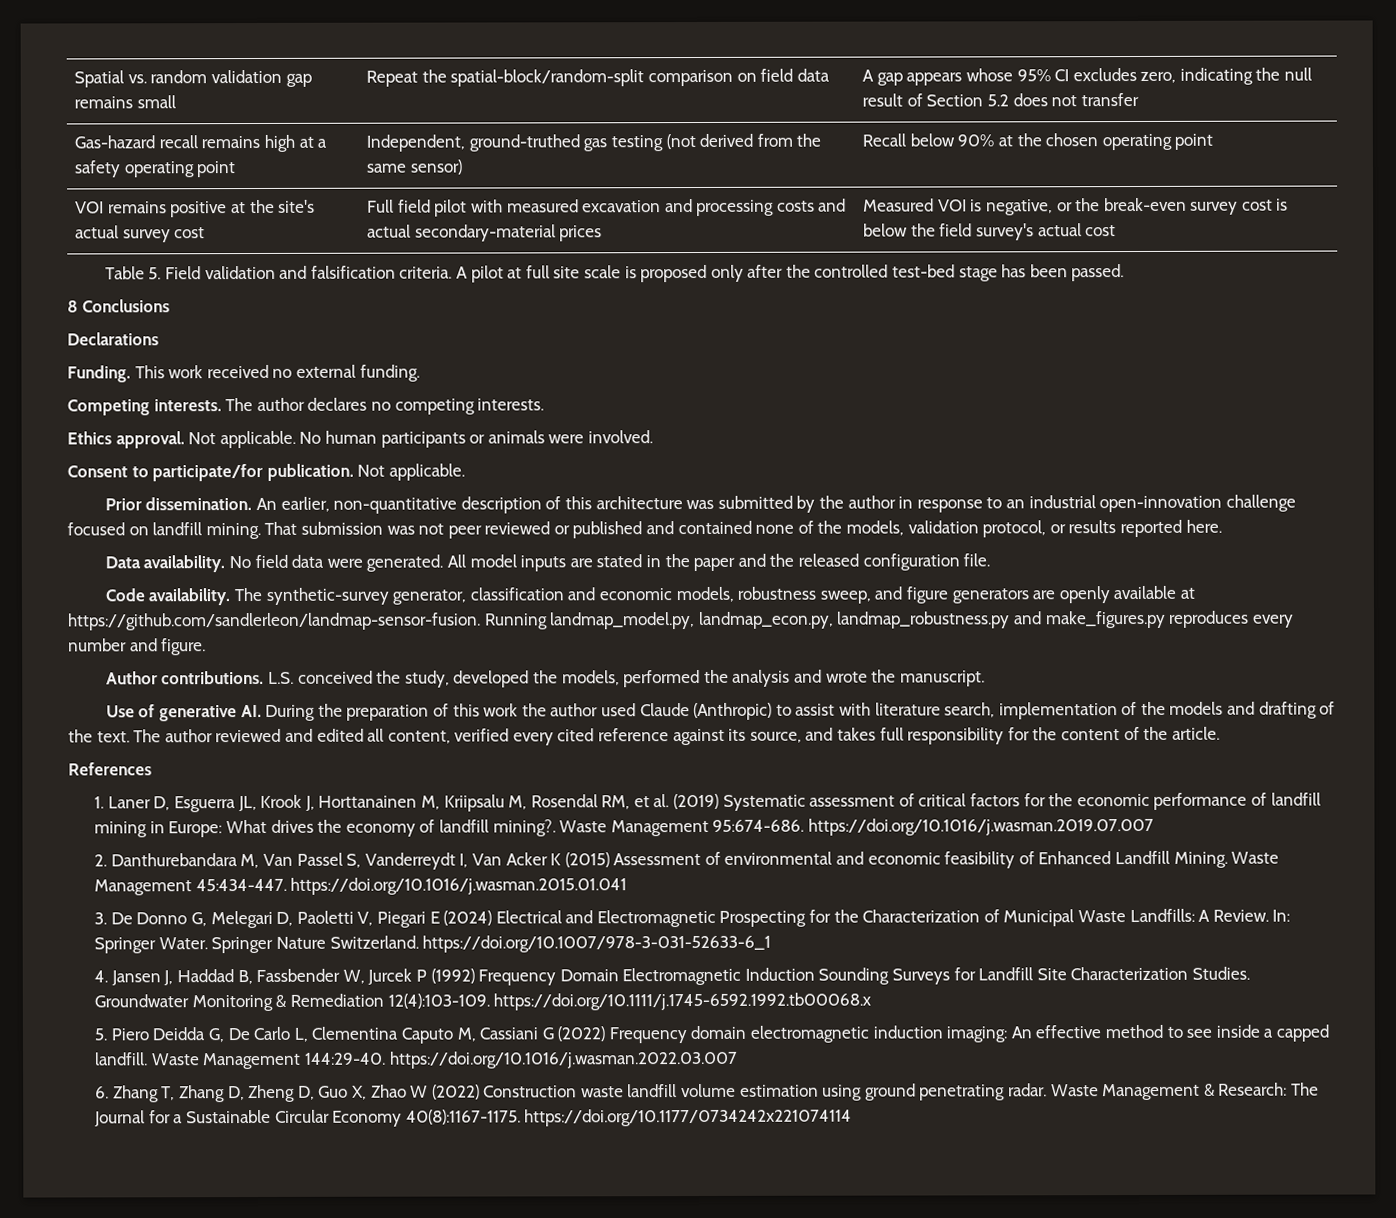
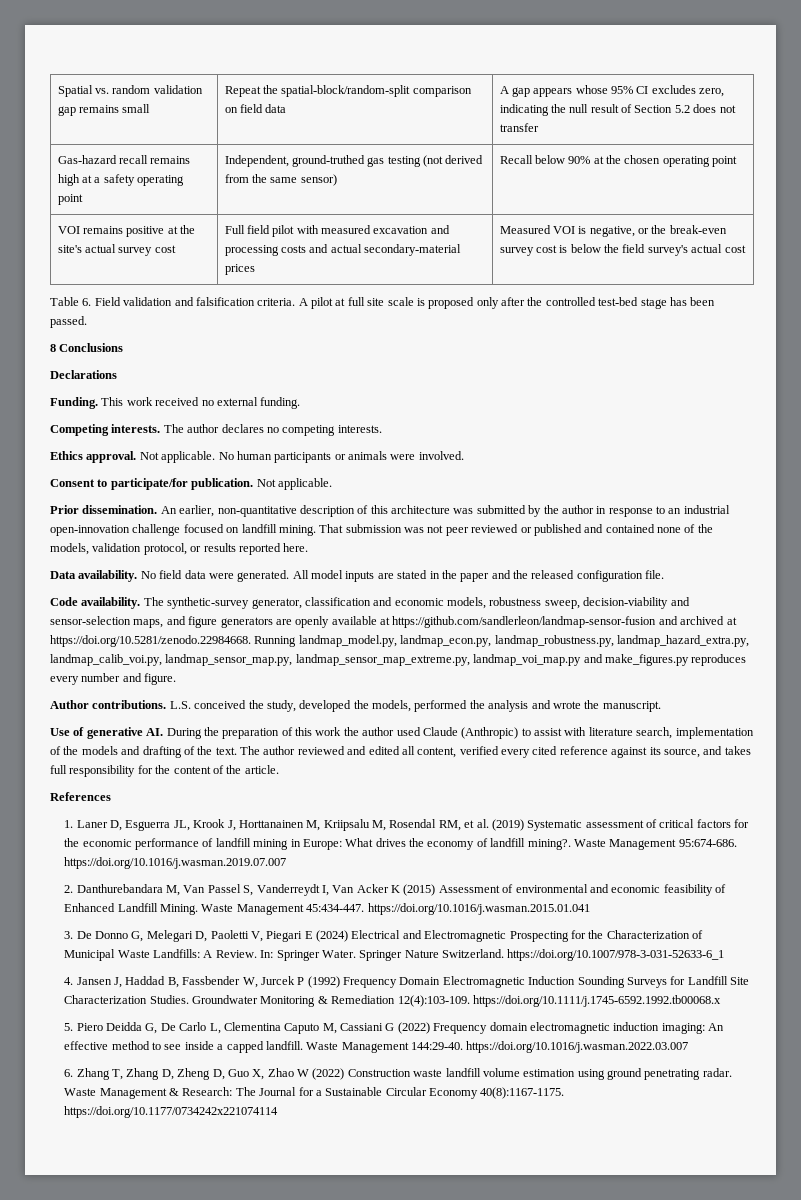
[148,267,162,280] 5. -> [82,298,92,306] 6.
(871, 597) none -> [583,597,690,609] [50,616,164,628] decision-viability and sensor-selection maps,
[68,611,1011,631] https://github.com/sandlerleon/landmap-sensor-fusion. Running landmap_model.py, landmap_econ.py, landmap_robustness.py -> [392,616,737,628] [50,635,749,647] [50,654,582,666] https://github.com/sandlerleon/landmap-sensor-fusion and archived at https://doi.org/10.5281/zenodo.22984668. Running landmap_model.py, landmap_econ.py, landmap_robustness.py, landmap_hazard_extra.py, landmap_calib_voi.py, landmap_sensor_map.py, landmap_sensor_map_extreme.py, landmap_voi_map.py

